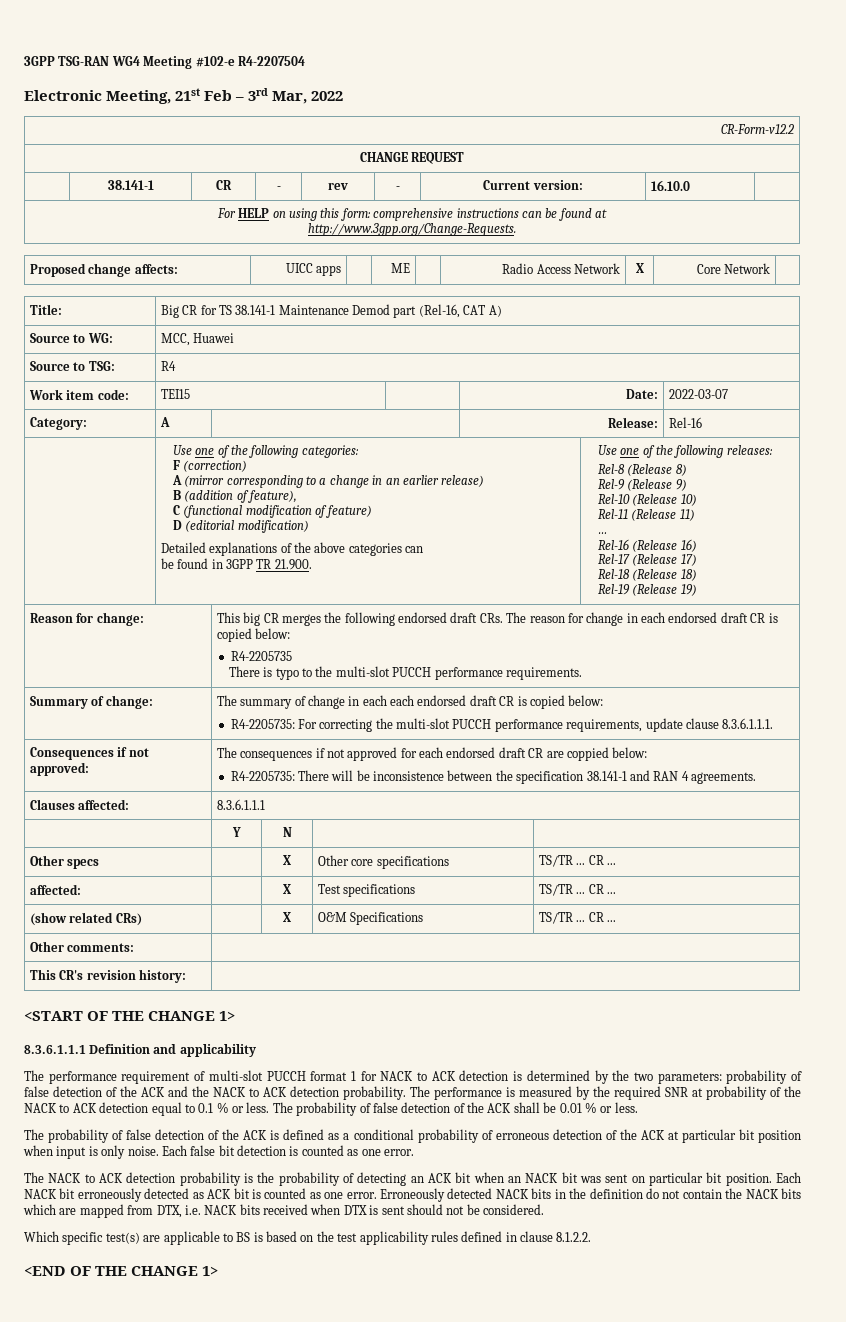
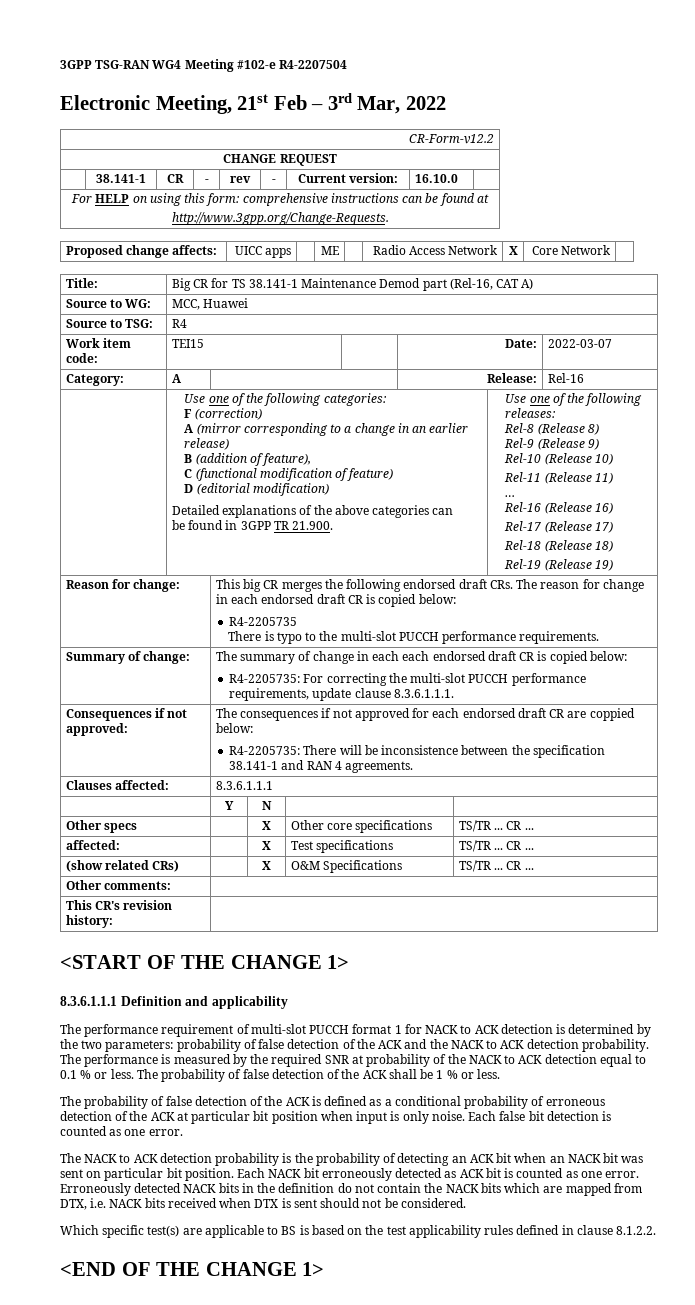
[559,1103,582,1113] 0.01 -> [436,1070,444,1079] 1

